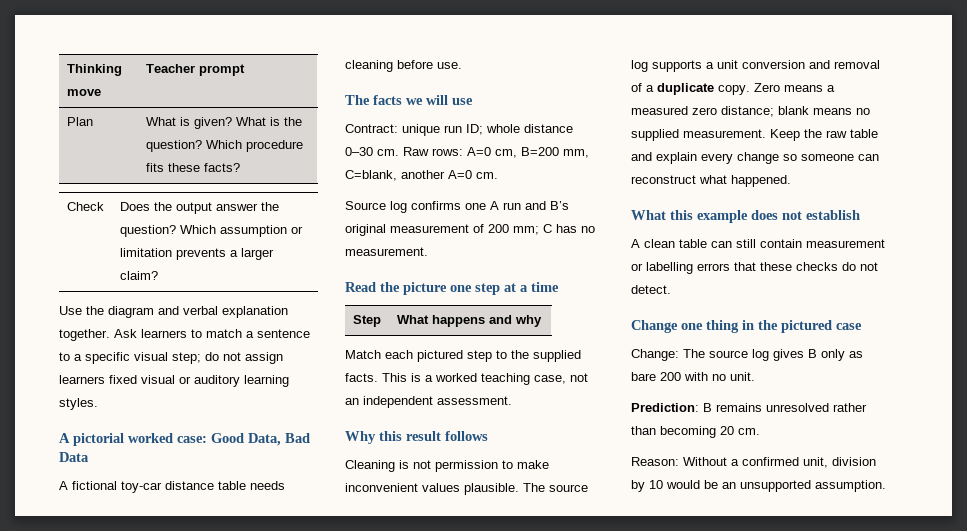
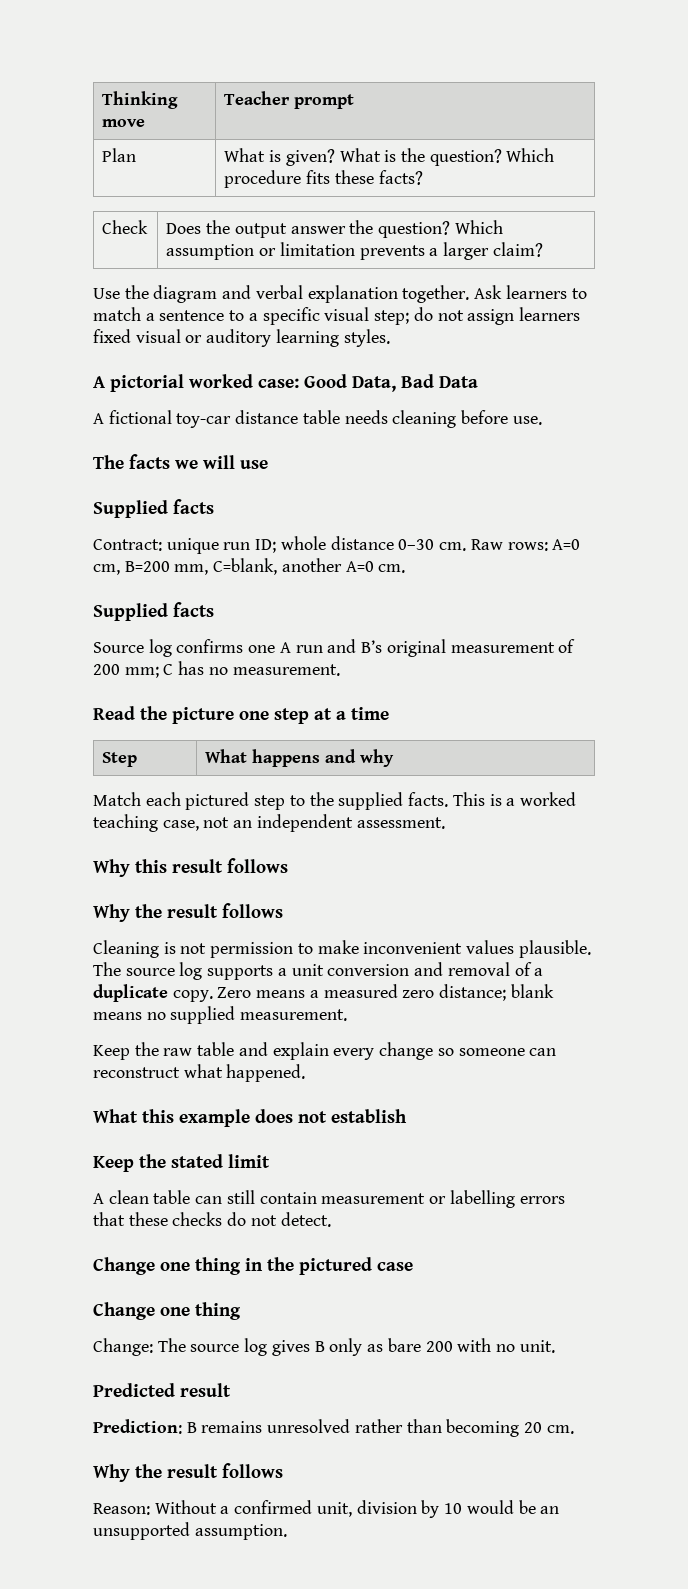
(473, 101) none -> [93,499,214,518] // Supplied facts
(498, 175) none -> [93,602,214,621] // Supplied facts
(488, 436) none -> [93,903,283,922] // Why the result follows
(766, 133) none -> (348, 1015) //
(860, 215) none -> [93,1154,270,1172] // Keep the stated limit
(862, 326) none -> [93,1302,241,1320] // Change one thing
(755, 376) none -> [93,1383,231,1397] // Predicted result
(760, 431) none -> [93,1463,283,1482] // Why the result follows

